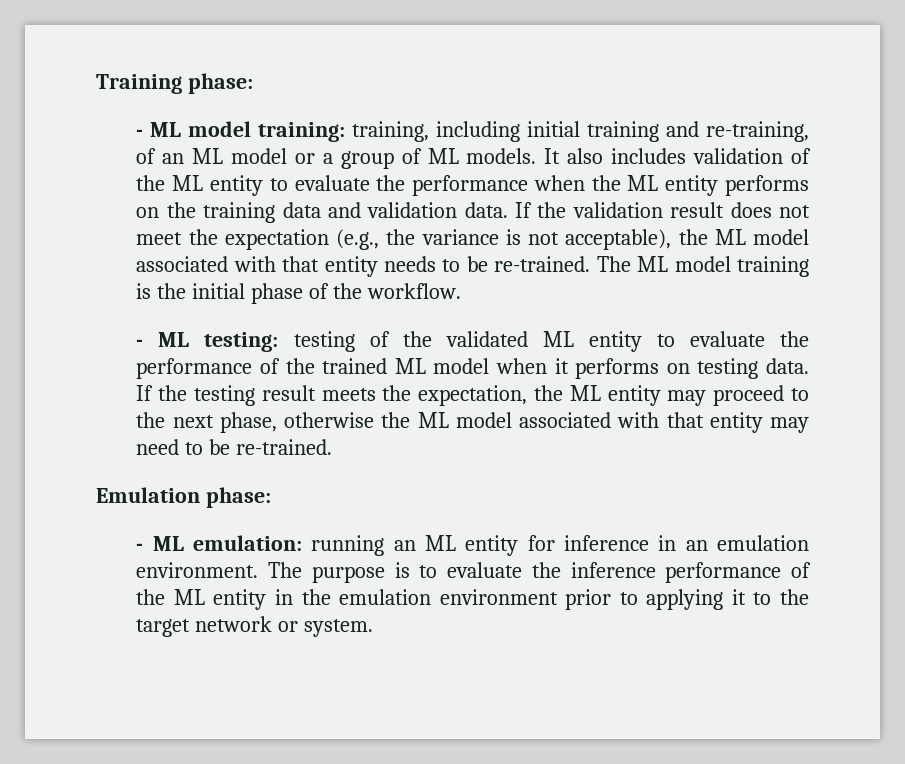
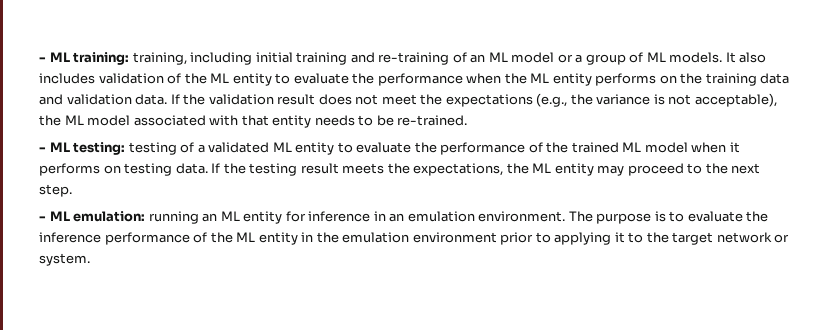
[96,73,253,94] [136,121,252,137] Training phase: // - ML model -> [39,52,70,62] - ML
[706,121,809,142] re-training, -> [378,52,450,65] re-training
[224,229,329,250] expectation -> [445,94,533,107] expectations
[596,256,810,277] [136,283,462,304] The ML model training is the initial phase of the workflow. -> (468, 120) none
[402,331,432,347] the -> [197,144,205,153] a
[418,385,528,406] expectation, -> [413,163,504,176] expectations,
[219,412,810,433] [136,439,333,455] [96,487,271,508] phase, otherwise the ML model associated with that entity may need to be re-trained. // Emulation phase: -> [39,184,73,197] step.

